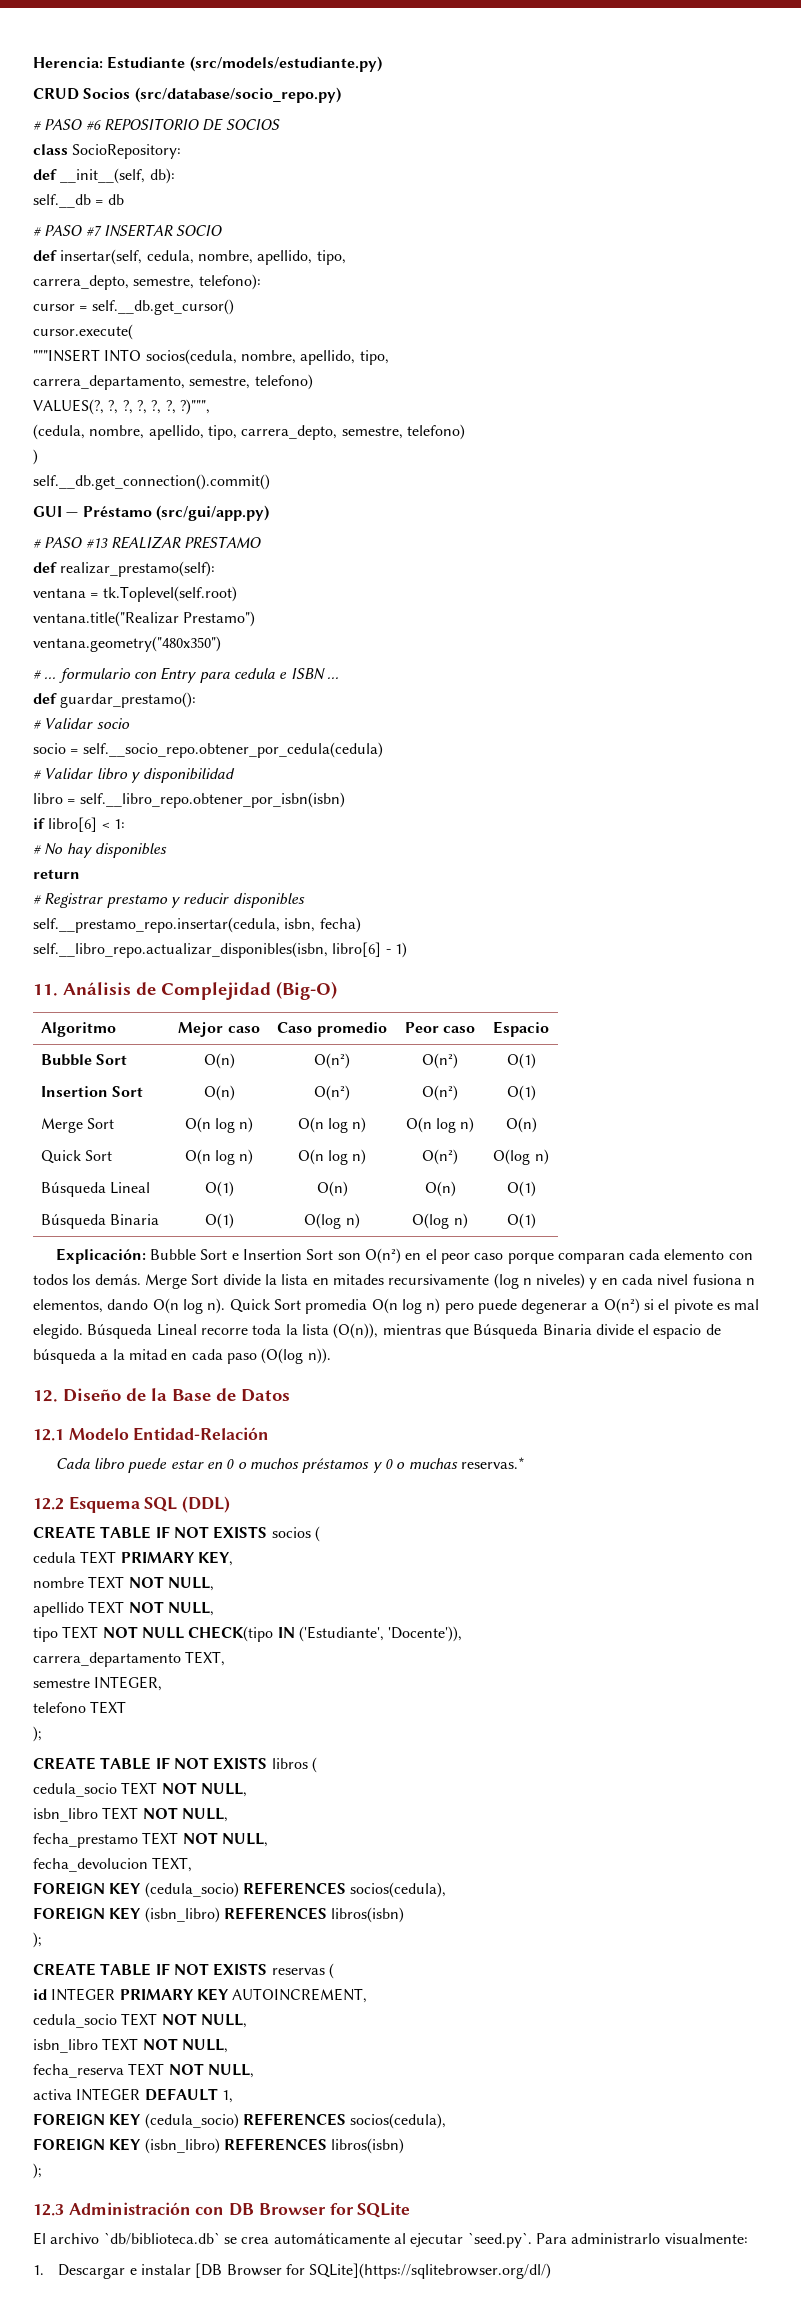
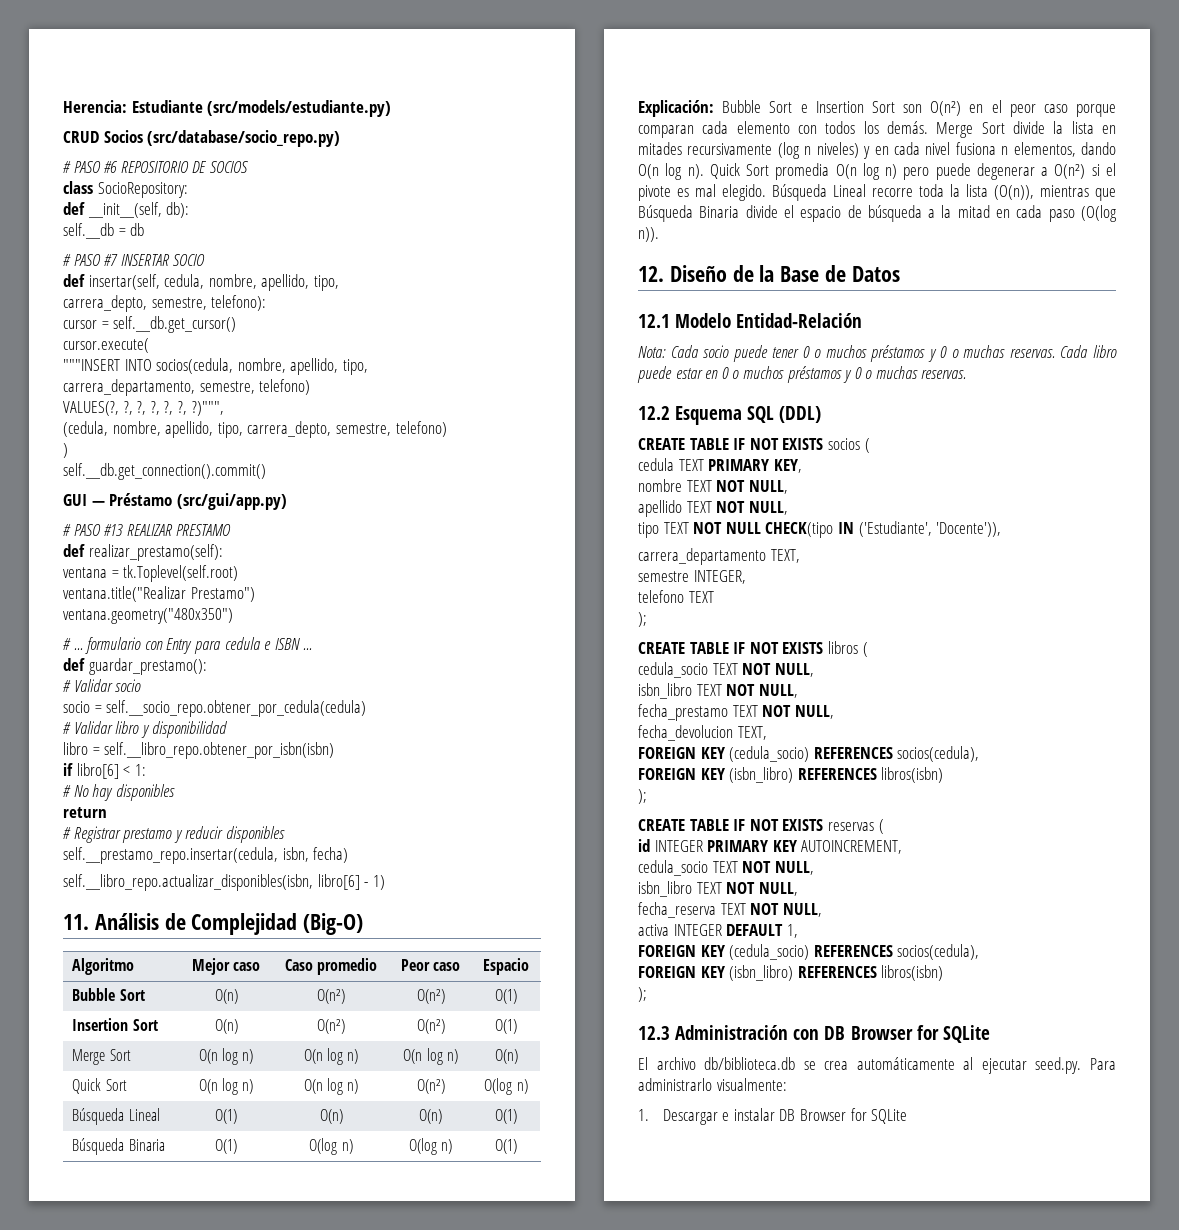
(270, 1434) none -> [638,345,1055,362] Nota: Cada socio puede tener 0 o muchos préstamos y 0 o muchas reservas.
[460,1457,525,1469] reservas.* -> [921,370,967,379] reservas.
[103,2232,220,2245] `db/biblioteca.db` -> [704,1057,796,1070] db/biblioteca.db
[467,2232,532,2248] `seed.py`. -> [1035,1057,1082,1074] seed.py.
[195,2263,552,2279] [DB Browser for SQLite](https://sqlitebrowser.org/dl/) -> [779,1108,908,1124] DB Browser for SQLite

